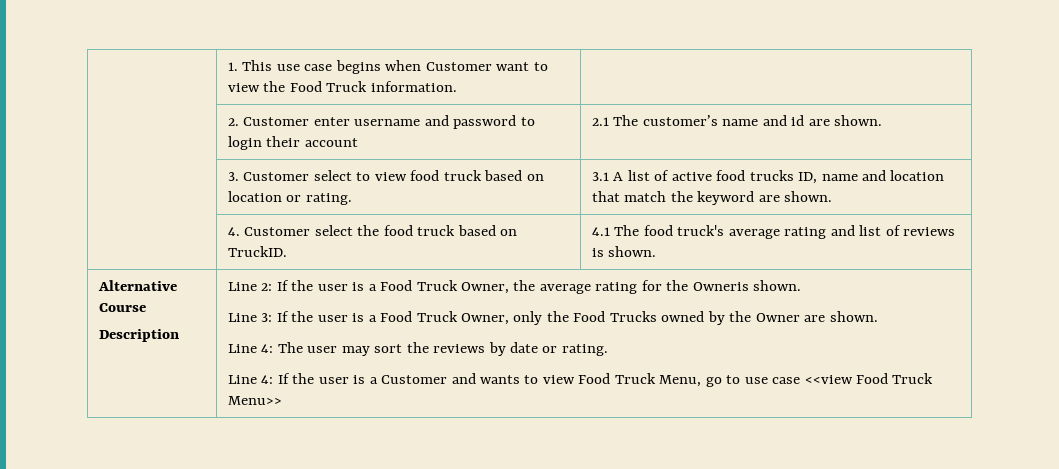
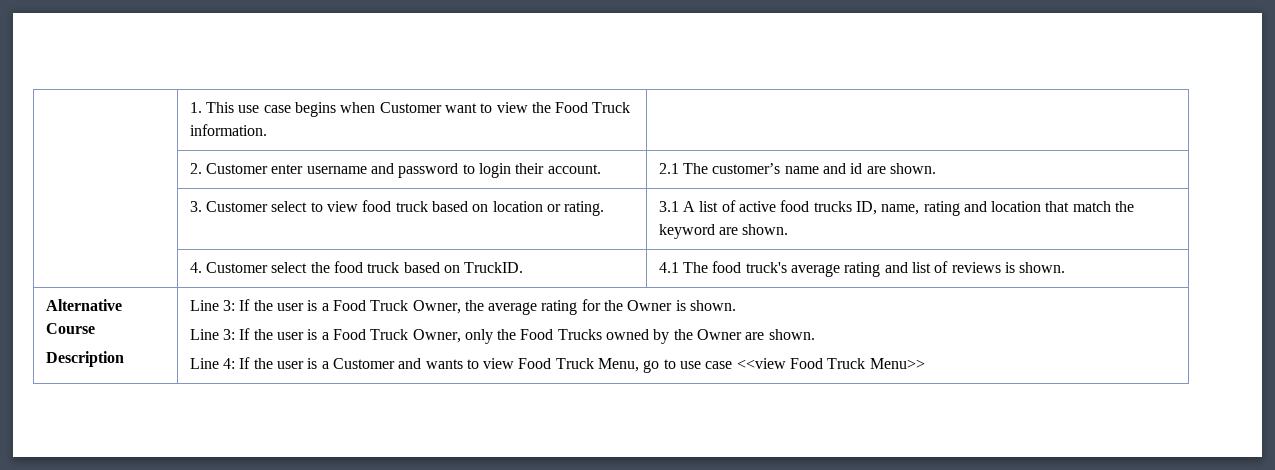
[304,138,358,147] account -> [547,164,601,174] account.
[821,174,858,181] name -> [881,201,960,216] name, rating
[261,283,273,291] 2: -> [222,300,235,311] 3:
[692,282,749,291] Owneris -> [627,300,686,311] Owner is
[227,342,608,356] // Line 4: The user may sort the reviews by date or rating. -> (815, 334) none

